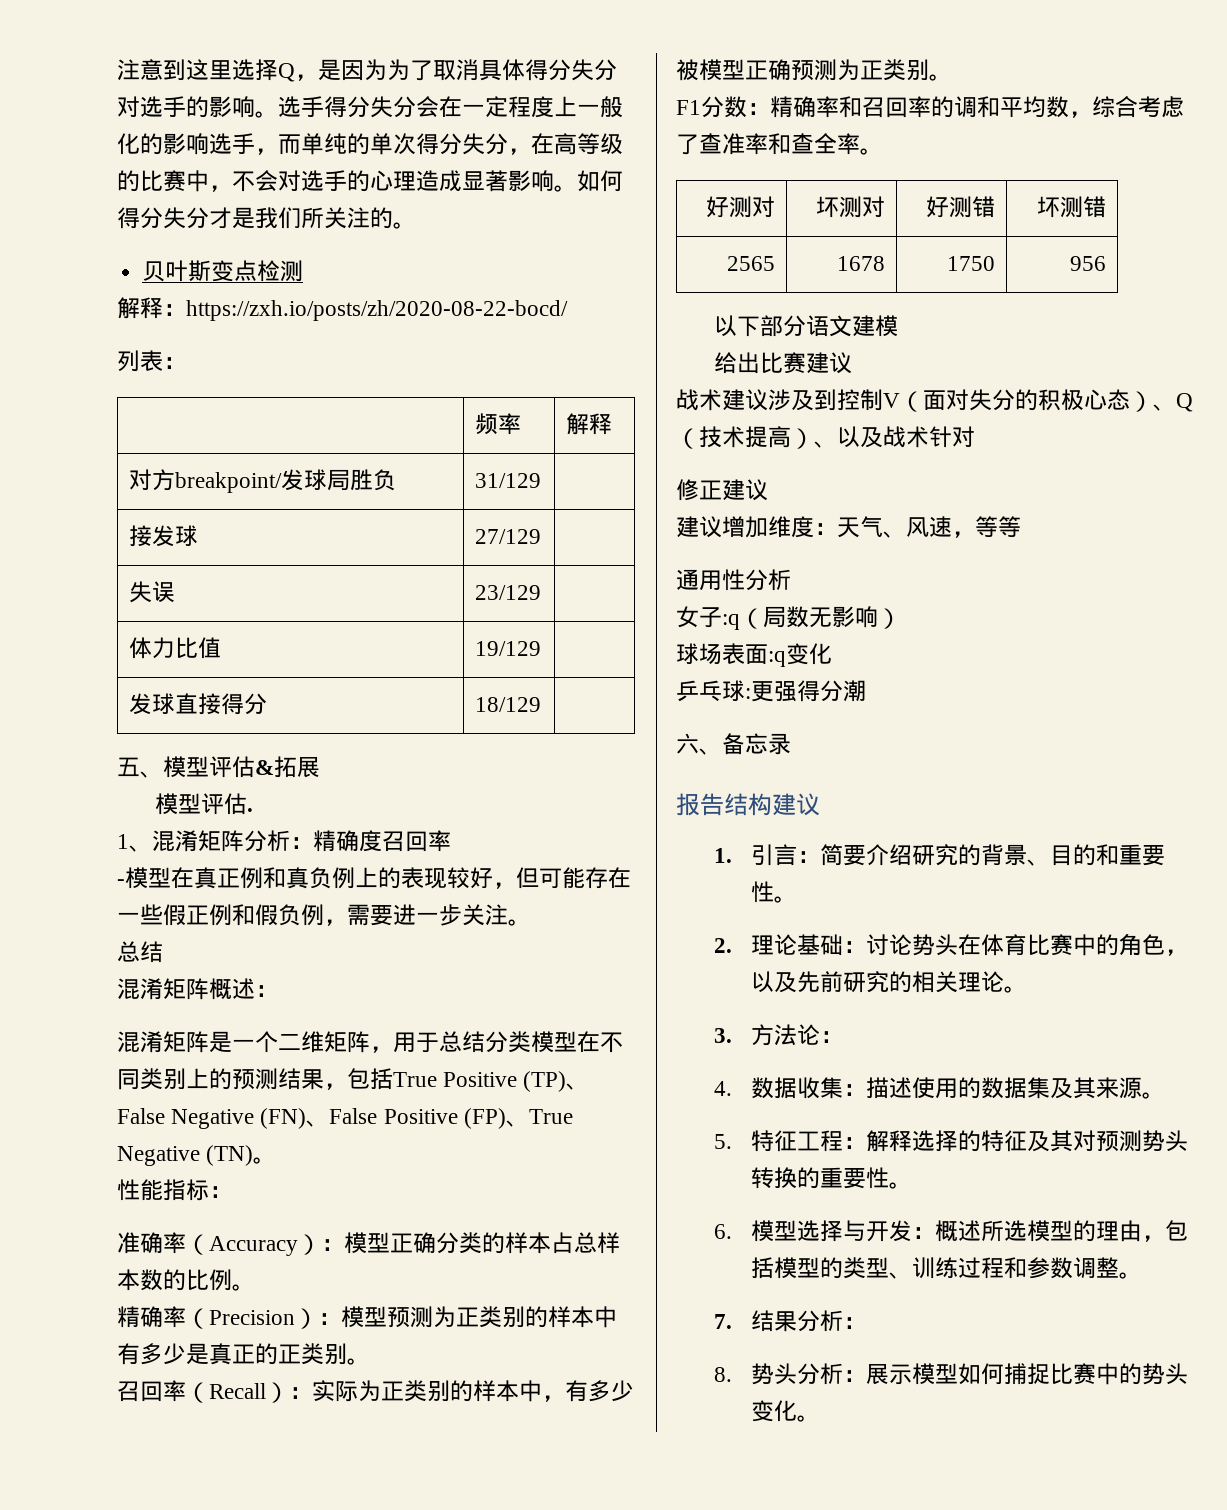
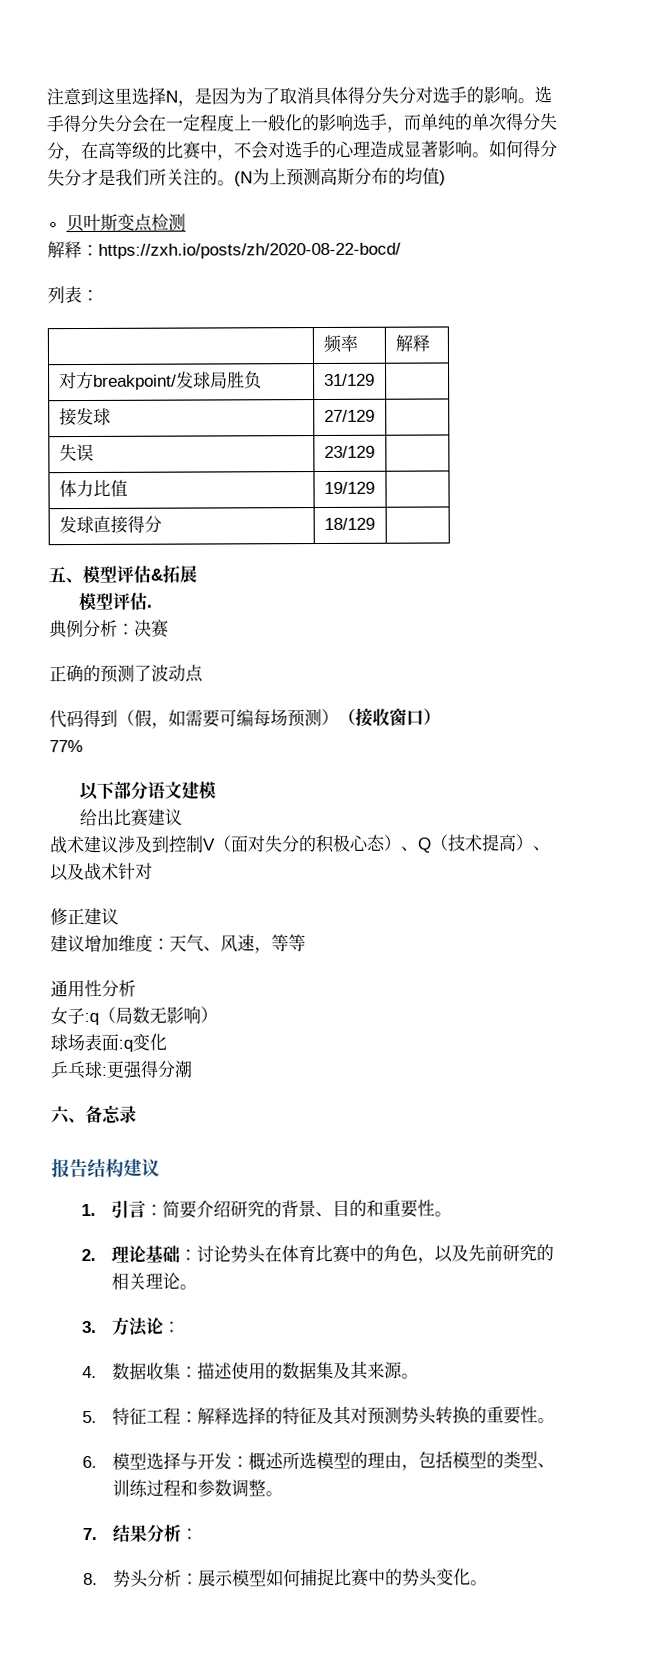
[278,63,295,82] Q -> [165,90,178,103] N
(416, 225) none -> [234,167,446,187] (N为上预测高斯分布的均值)
[117,830,451,852] [117,867,631,889] [117,904,531,926] [117,941,163,963] [117,978,278,1000] [117,1031,623,1053] [117,1068,590,1092] [117,1108,573,1129] [117,1145,277,1166] [117,1179,232,1201] [117,1232,620,1256] [117,1269,255,1291] [117,1306,617,1329] [117,1343,370,1365] [117,1380,634,1403] [676,59,952,81] [676,96,1184,118] [676,133,883,155] [705,196,775,218] [815,196,885,218] [925,196,995,218] [1036,196,1106,218] [726,256,775,271] [836,256,885,271] [946,256,995,271] [1069,256,1106,271] 1、混淆矩阵分析：精确度召回率 // -模型在真正例和真负例上的表现较好，但可能存在一些假正例和假负例，需要进一步关注。 // 总结 // 混淆矩阵概述： // 混淆矩阵是一个二维矩阵，用于总结分类模型在不同类别上的预测结果，包括True Positive (TP)、False Negative (FN)、False Positive (FP)、True Negative (TN)。 // 性能指标： // 准确率（Accuracy）：模型正确分类的样本占总样本数的比例。 // 精确率（Precision）：模型预测为正类别的样本中有多少是真正的正类别。 // 召回率（Recall）：实际为正类别的样本中，有多少被模型正确预测为正类别。 // F1分数：精确率和召回率的调和平均数，综合考虑了查准率和查全率。 // 好测对 | 坏测对 | 好测错 | 坏测错 // 2565 | 1678 | 1750 | 956 -> [49,619,169,639] [49,664,204,683] [49,707,441,729] [49,740,83,753] 典例分析：决赛 // 正确的预测了波动点 // 代码得到（假，如需要可编每场预测）（接收窗口） // 77%

